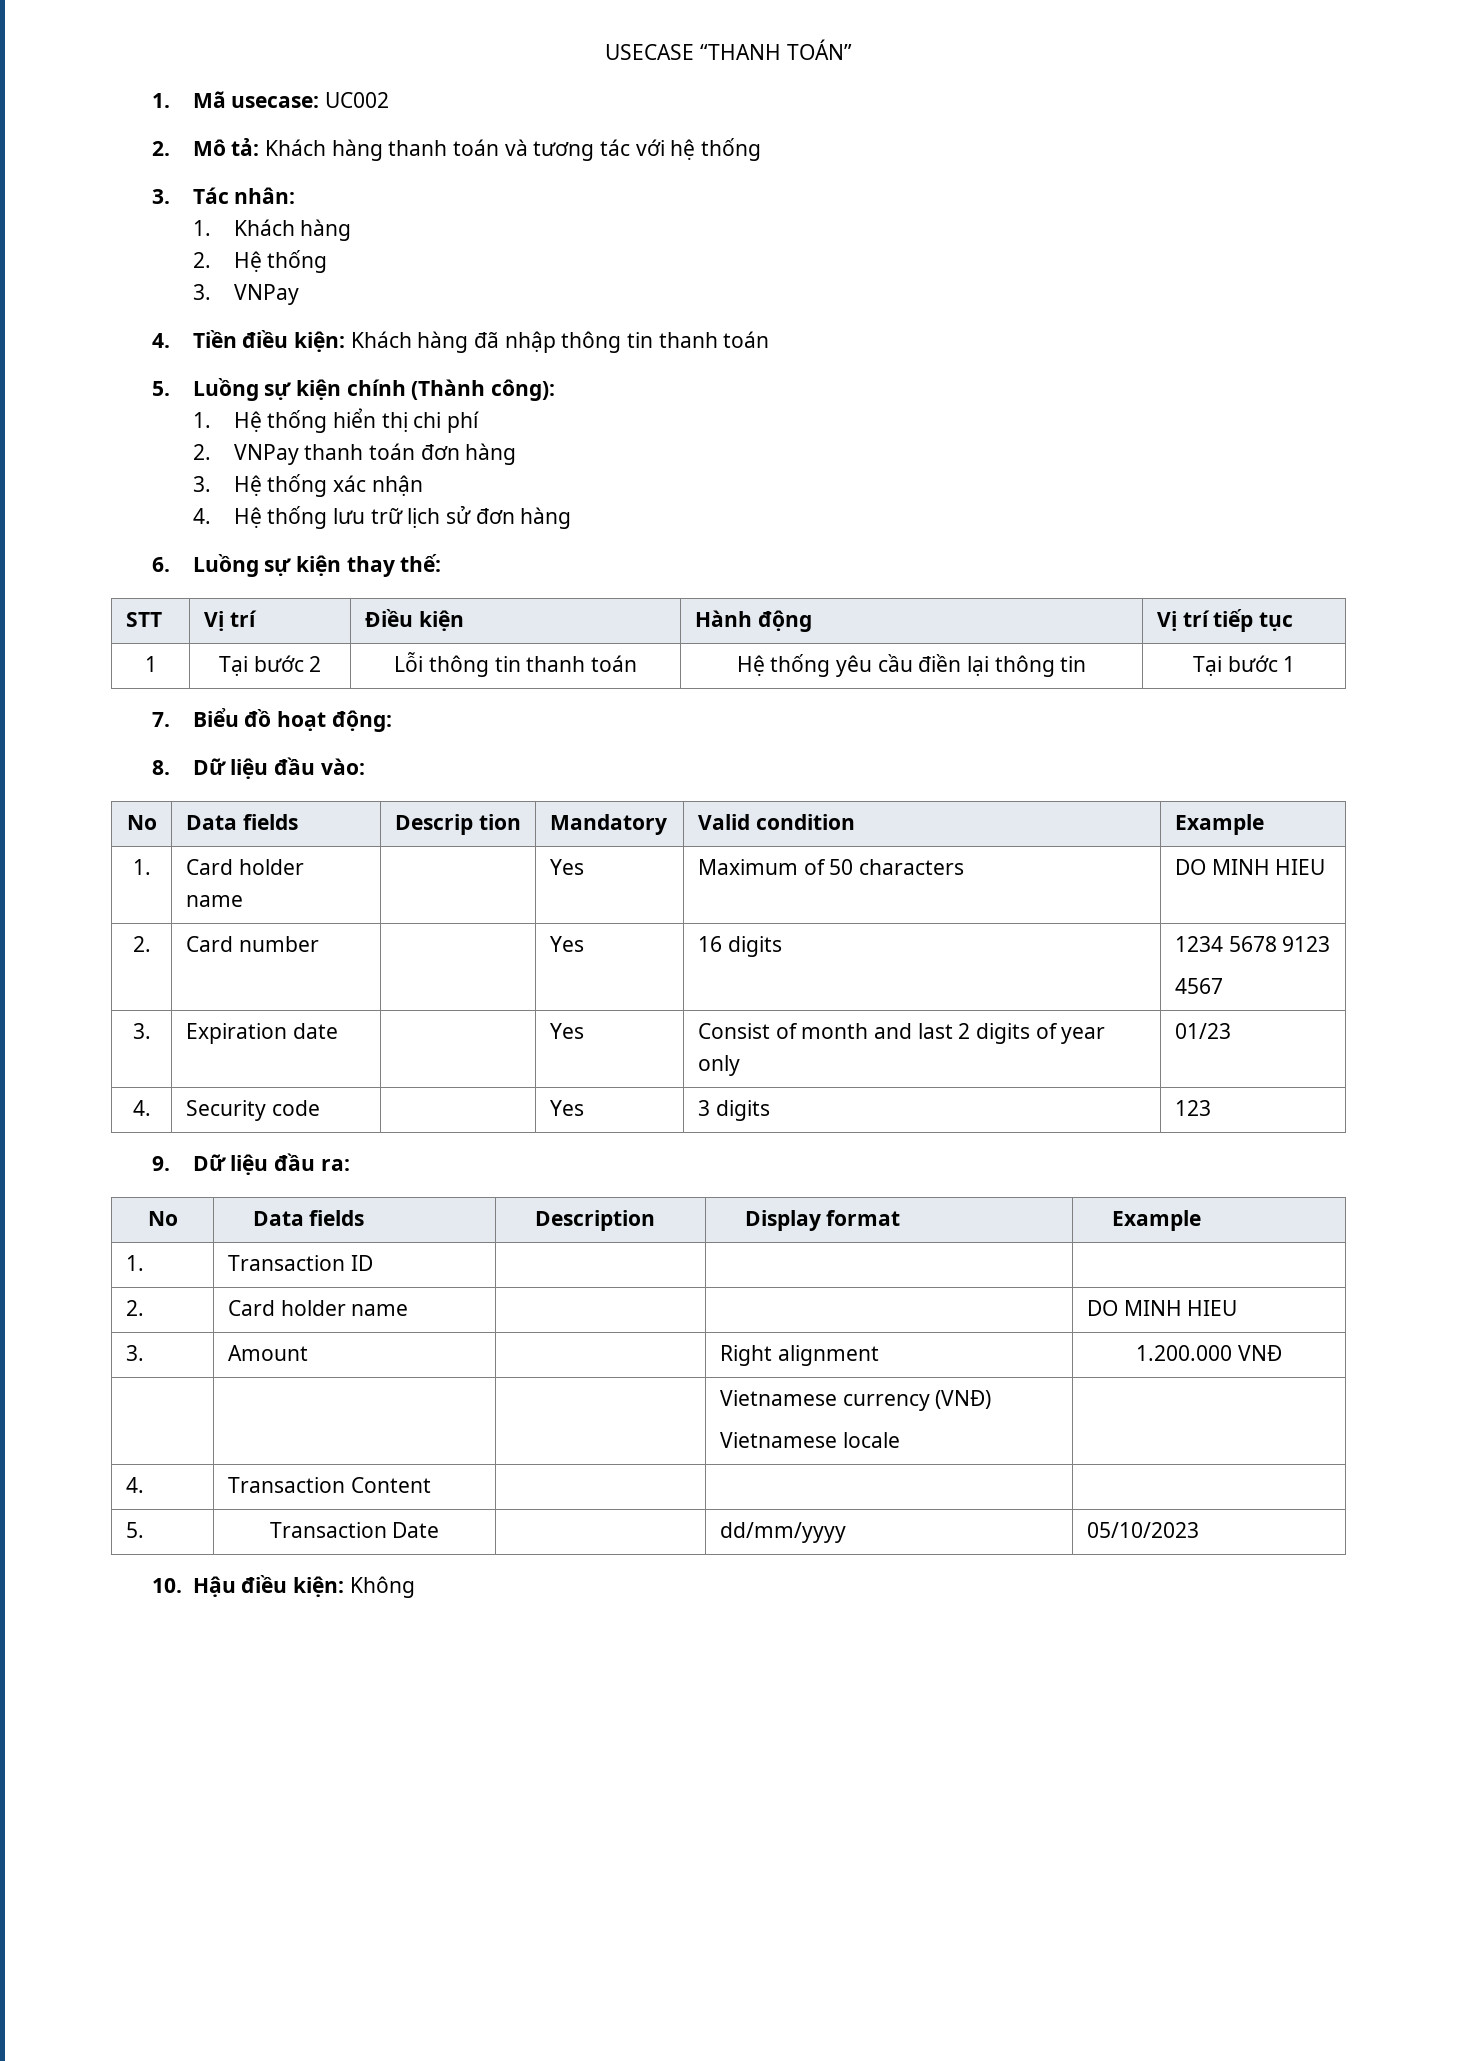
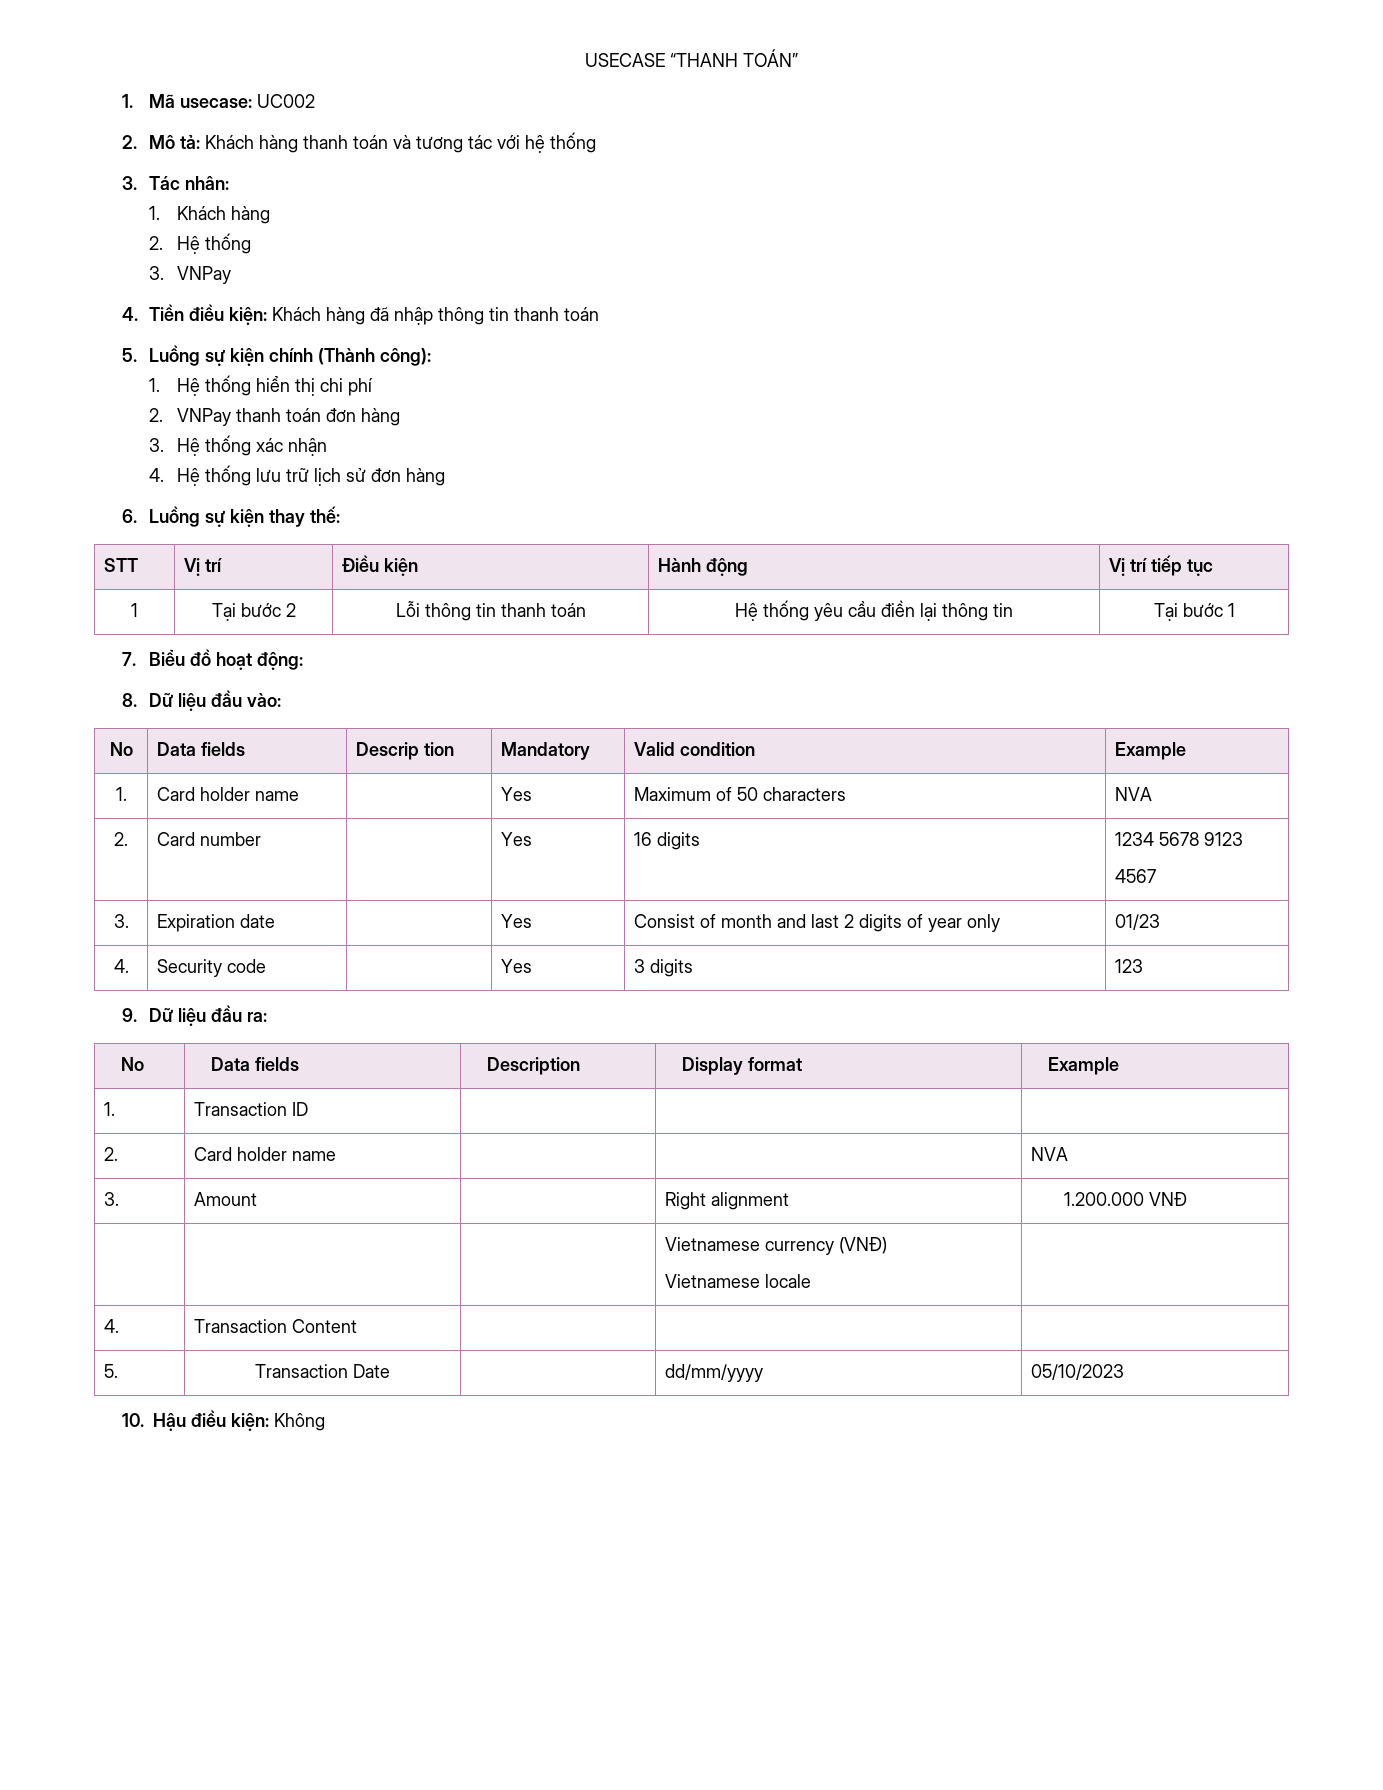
[1174,859,1326,875] DO MINH HIEU -> [1115,787,1153,801] NVA
[1086,1300,1238,1316] DO MINH HIEU -> [1031,1147,1069,1161] NVA

